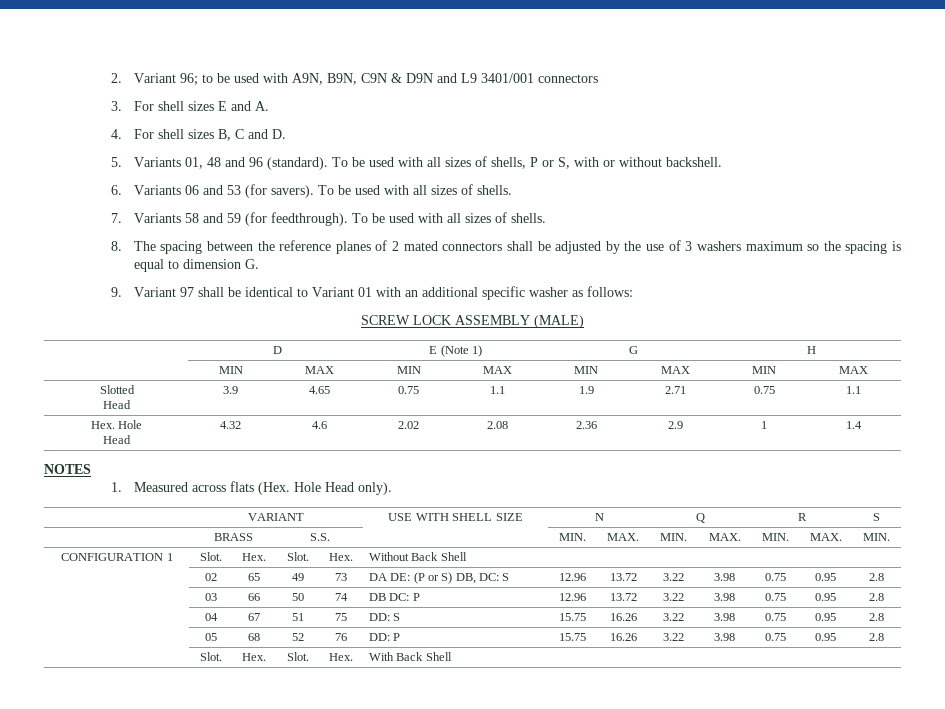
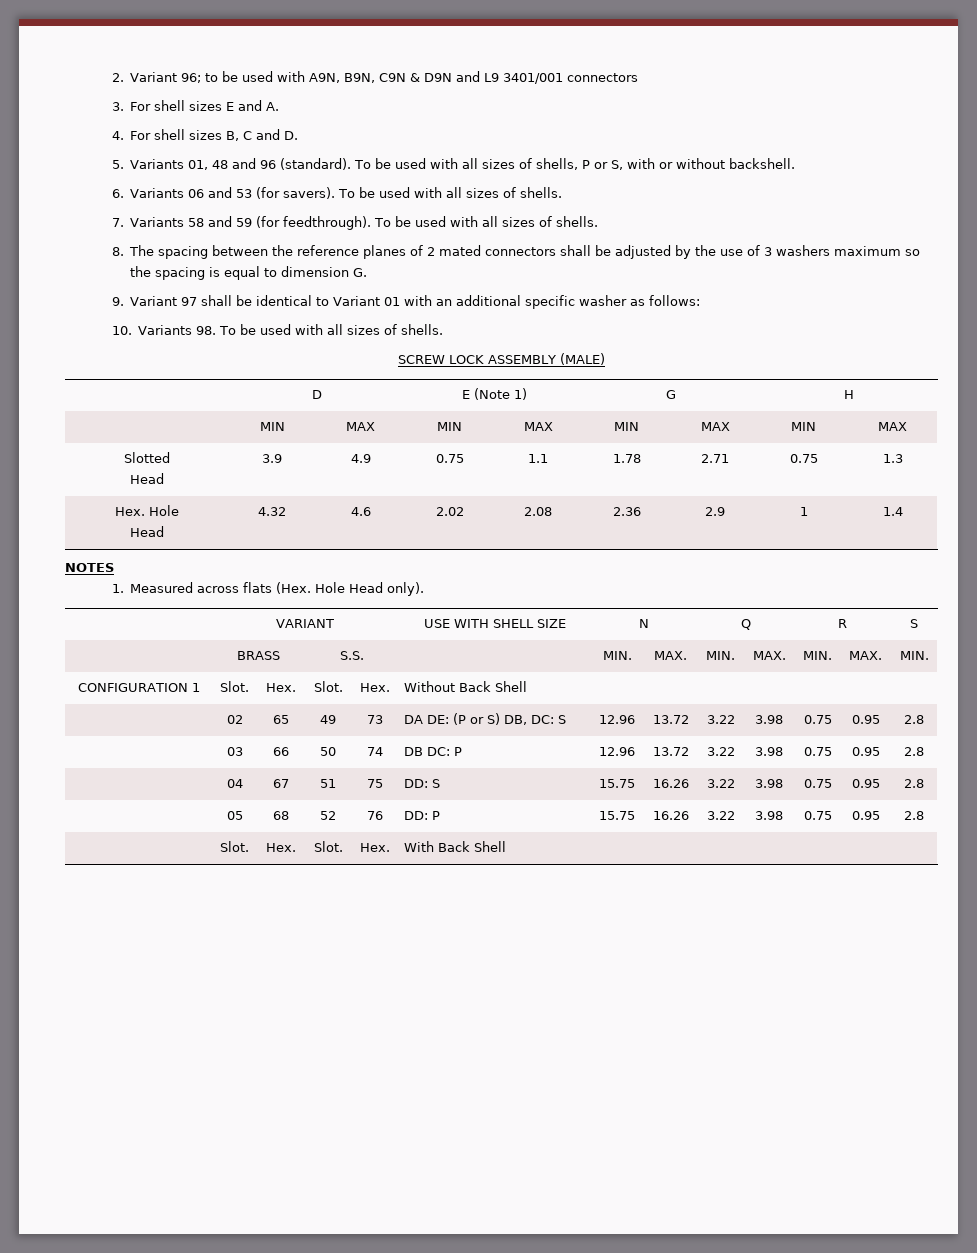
(633, 291) none -> [112,324,444,335] // 10. Variants 98. To be used with all sizes of shells.
[309,386,330,394] 4.65 -> [350,454,371,463] 4.9
[578,386,594,394] 1.9 -> [612,454,641,463] 1.78
[845,386,861,394] 1.1 -> [882,454,903,463] 1.3

